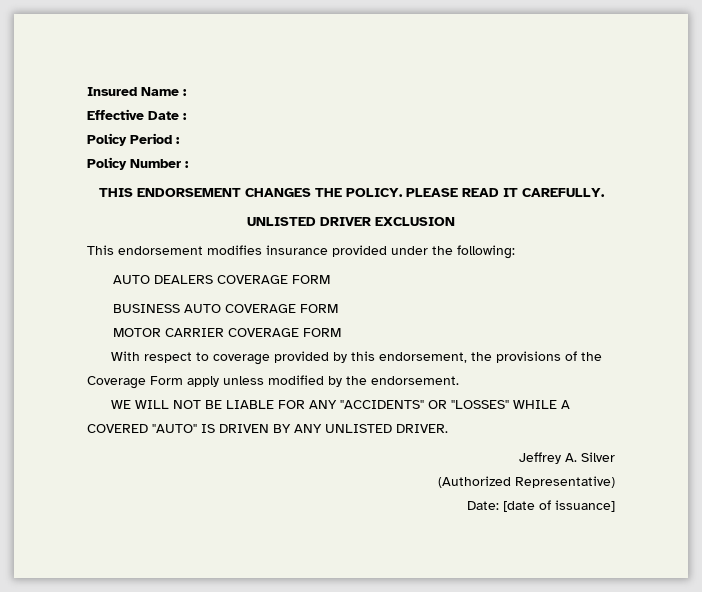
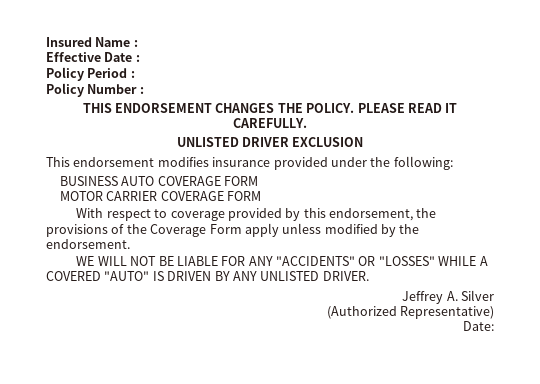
[112,275,330,284] // AUTO DEALERS COVERAGE FORM -> (453, 163) none
[503,500,615,512] [date of issuance] -> (494, 326) none

